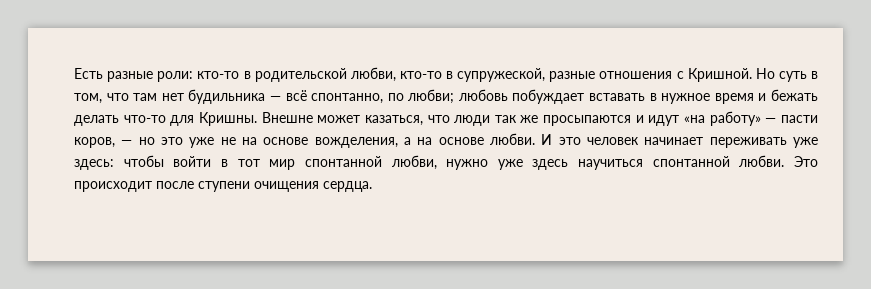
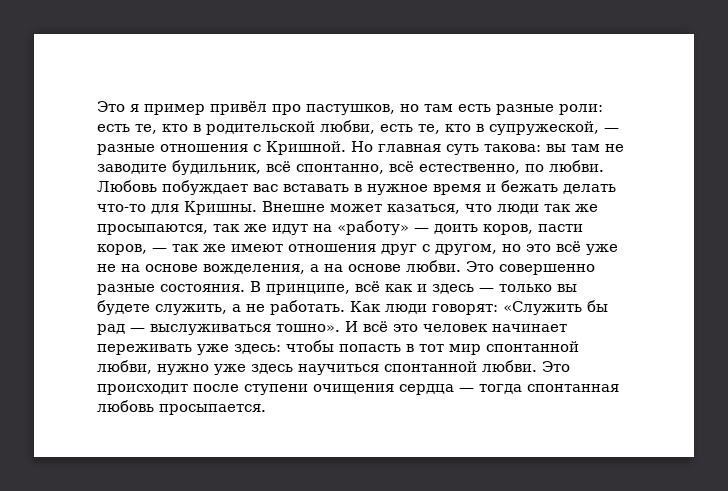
[74,67,442,82] Есть разные роли: кто-то в родительской любви, кто-то -> [97,101,603,115] [97,120,471,135] Это я пример привёл про пастушков, но там есть разные роли: есть те, кто в родительской любви, есть те, кто
(546, 75) none -> [604,128,619,132] —
[778,71,818,82] [74,89,585,104] суть в том, что там нет будильника — всё спонтанно, по любви; любовь побуждает -> [378,144,624,155] [97,160,604,175] [97,180,278,195] главная суть такова: вы там не заводите будильник, всё спонтанно, всё естественно, по любви. Любовь побуждает вас
[543,111,818,126] [74,137,133,148] просыпаются и идут «на работу» — пасти коров, — -> [97,220,583,235] [97,244,497,255] просыпаются, так же идут на «работу» — доить коров, пасти коров, — так же имеют отношения друг с другом,
(183, 141) none -> [556,241,581,252] всё
[541,134,553,145] И -> [466,261,595,275] [97,281,577,295] [97,300,608,315] [97,321,388,335] Это совершенно разные состояния. В принципе, всё как и здесь — только вы будете служить, а не работать. Как люди говорят: «Служить бы рад — выслуживаться тошно». И всё
[173,156,212,167] войти -> [339,344,401,352] попасть
[323,181,372,192] сердца. -> [399,384,619,395] [97,400,266,415] сердца — тогда спонтанная любовь просыпается.

